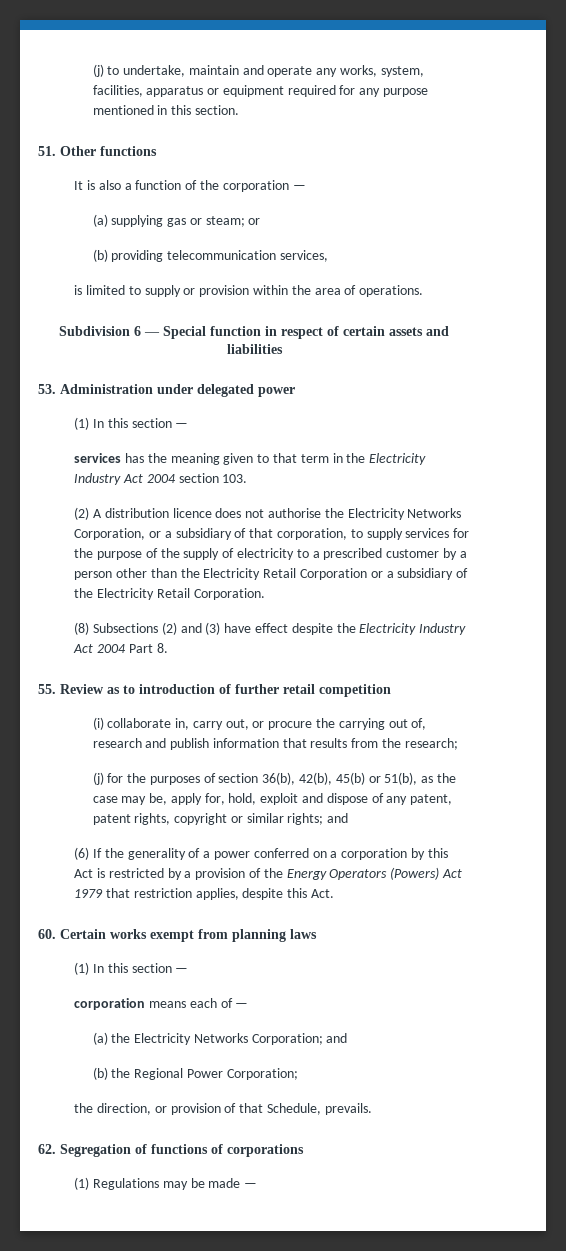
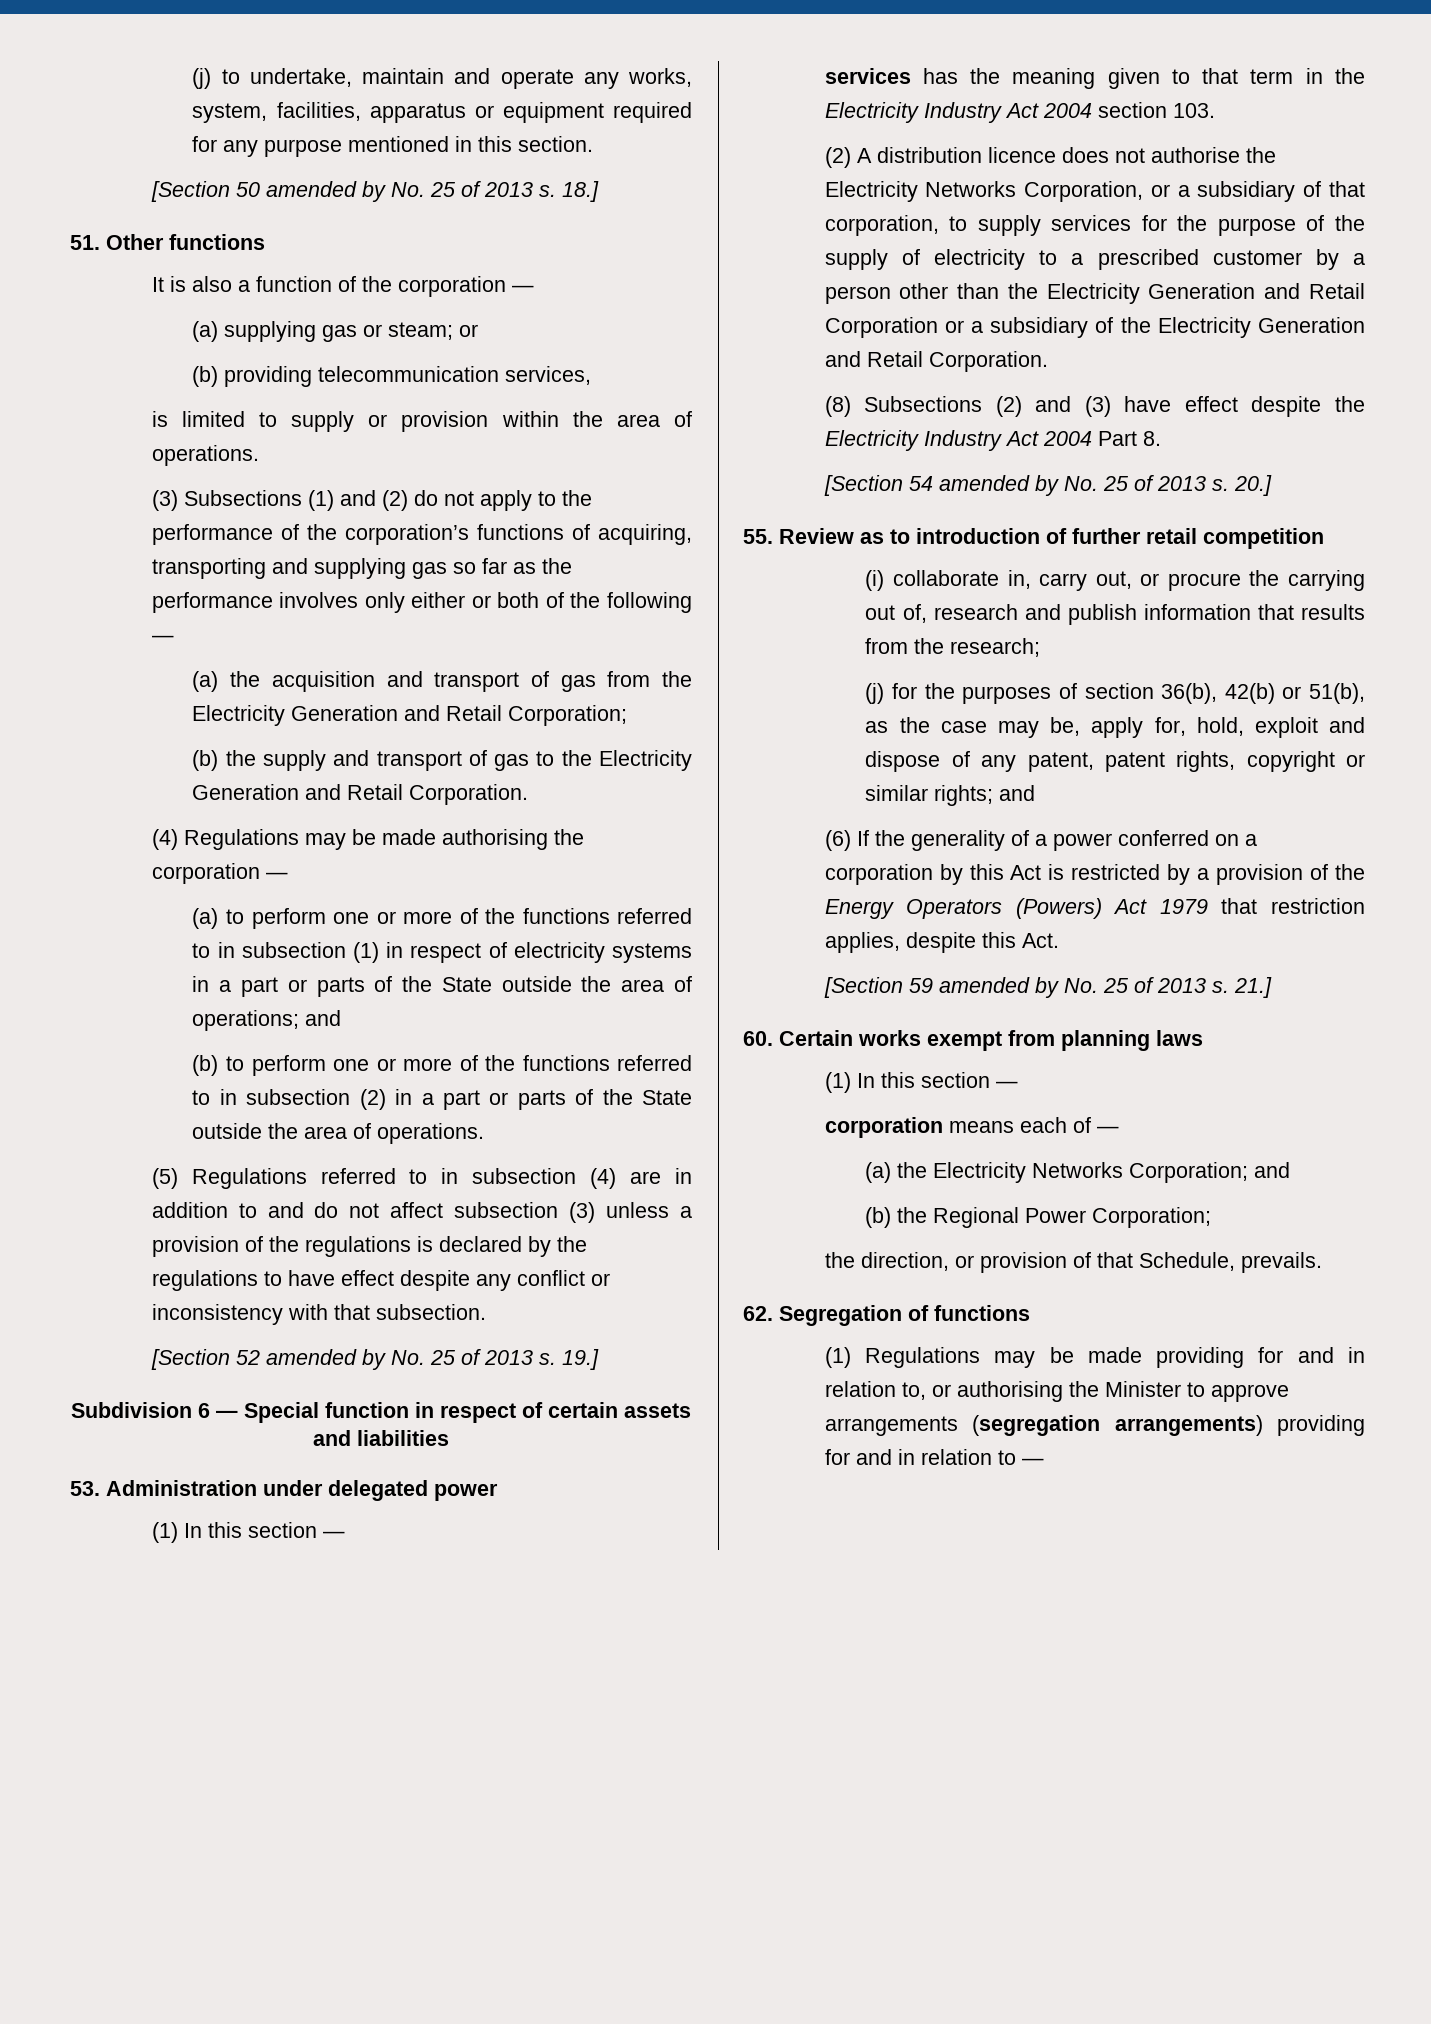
(239, 110) none -> [150,181,599,202] // [Section 50 amended by No. 25 of 2013 s. 18.]
(424, 291) none -> [151,490,592,511] [151,524,692,545] [151,558,572,579] [151,592,693,613] [151,635,174,642] [192,671,692,692] [192,705,628,726] [192,750,692,771] [192,784,529,805] [151,829,584,850] [151,863,288,884] [192,908,692,929] [192,942,692,963] [192,976,692,997] [192,1010,342,1031] [192,1055,692,1076] [192,1089,692,1110] [192,1123,485,1144] [151,1168,692,1189] [151,1202,692,1223] [151,1236,587,1257] [151,1270,610,1291] [151,1304,486,1325] [150,1349,599,1370] // (3) Subsections (1) and (2) do not apply to the performance of the corporation’s functions of acquiring, transporting and supplying gas so far as the performance involves only either or both of the following — // (a) the acquisition and transport of gas from the Electricity Generation and Retail Corporation; // (b) the supply and transport of gas to the Electricity Generation and Retail Corporation. // (4) Regulations may be made authorising the corporation — // (a) to perform one or more of the functions referred to in subsection (1) in respect of electricity systems in a part or parts of the State outside the area of operations; and // (b) to perform one or more of the functions referred to in subsection (2) in a part or parts of the State outside the area of operations. // (5) Regulations referred to in subsection (4) are in addition to and do not affect subsection (3) unless a provision of the regulations is declared by the regulations to have effect despite any conflict or inconsistency with that subsection. // [Section 52 amended by No. 25 of 2013 s. 19.]
(261, 574) none -> [1148,283,1301,299] Generation and
(155, 594) none -> [1258,317,1365,333] [824,351,861,367] Generation and
(168, 648) none -> [823,475,1272,496] // [Section 54 amended by No. 25 of 2013 s. 20.]
[298,772,365,785] 42(b), 45(b) -> [1224,683,1275,704] 42(b)
(335, 893) none -> [823,977,1272,998] // [Section 59 amended by No. 25 of 2013 s. 21.]
[211,1144,304,1157] of corporations -> (1030, 1313) none
(241, 1183) none -> [1156,1347,1365,1368] [824,1381,1289,1402] [824,1415,1365,1436] [824,1449,1016,1465] providing for and in relation to, or authorising the Minister to approve arrangements (segregation arrangements) providing for and in relation to

